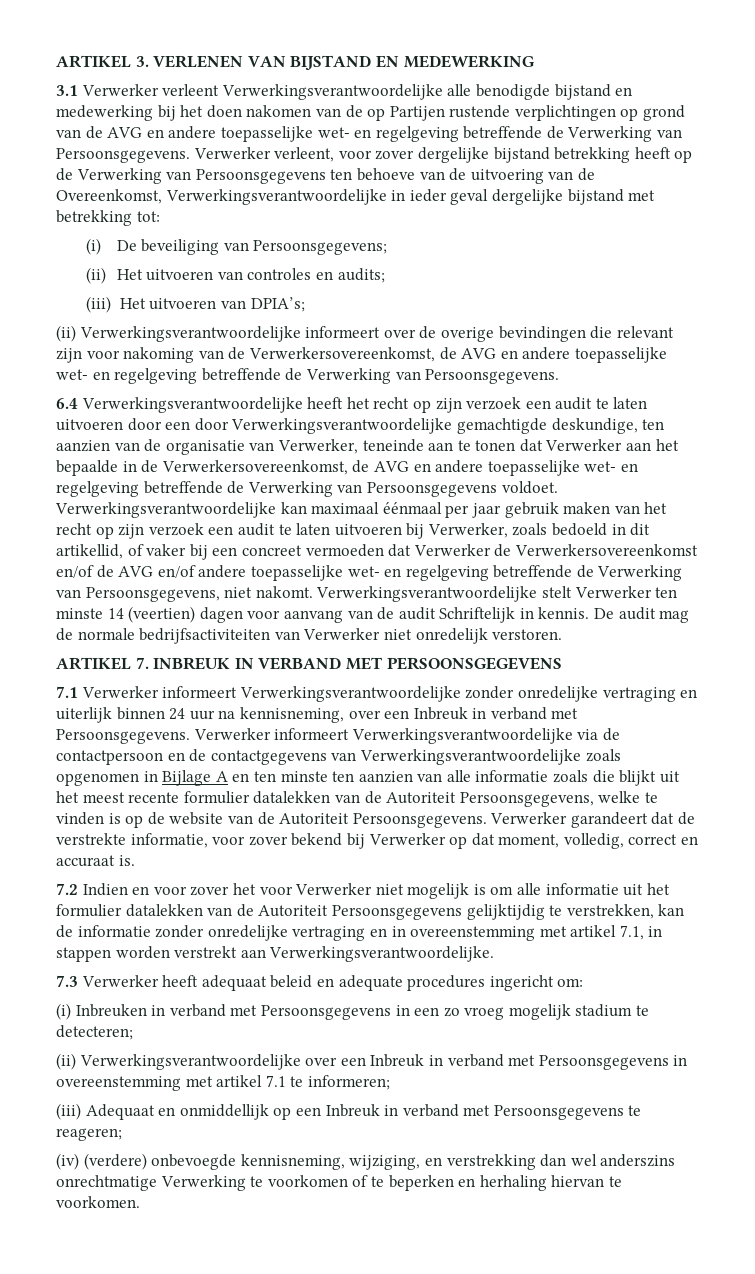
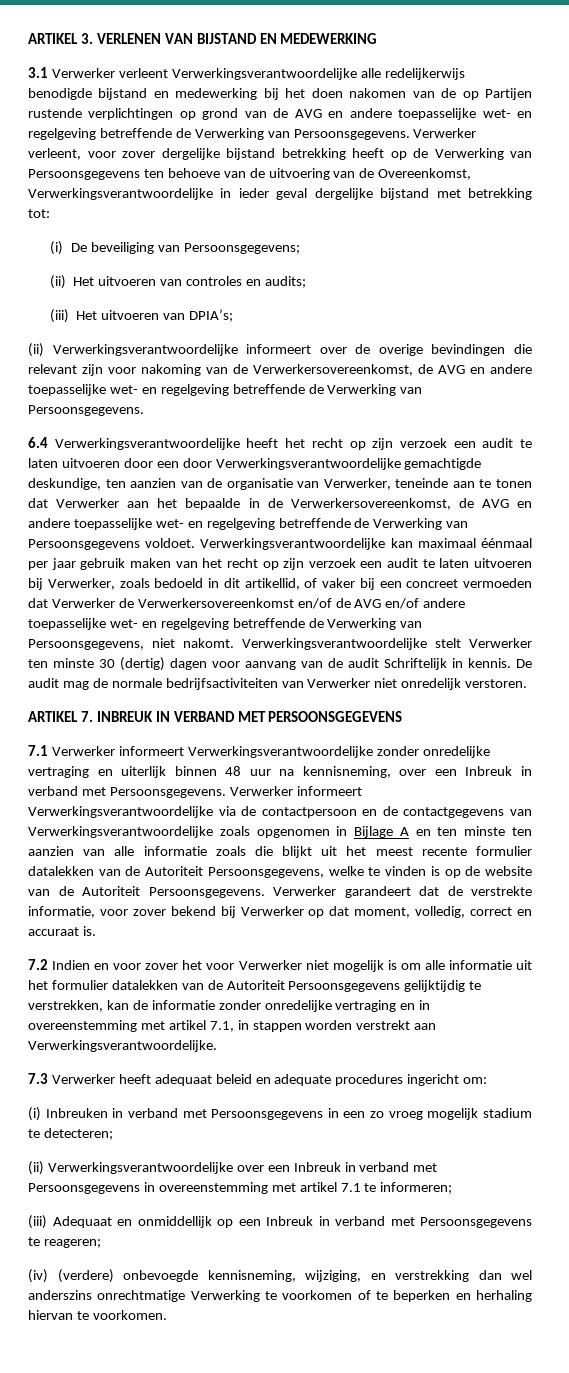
(472, 90) none -> [384,68,465,80] redelijkerwijs
[107,606,196,623] 14 (veertien) -> [99,657,165,671] 30 (dertig)
[169,708,186,720] 24 -> [225,766,242,776] 48

